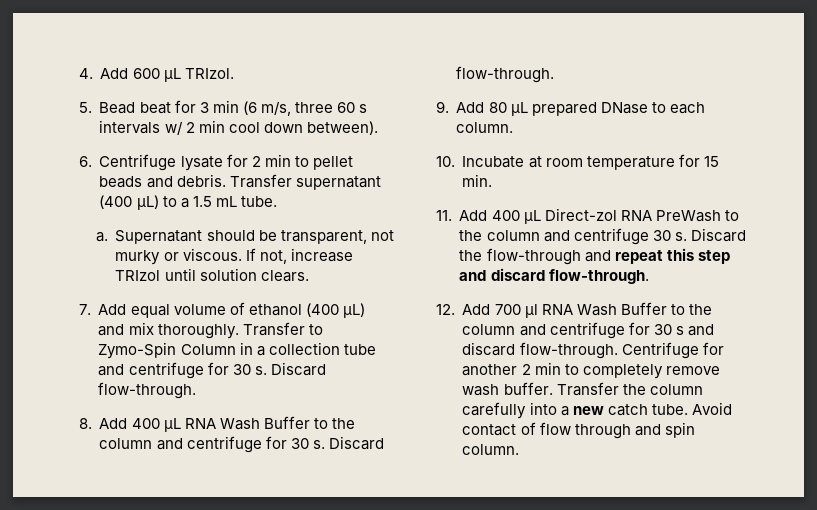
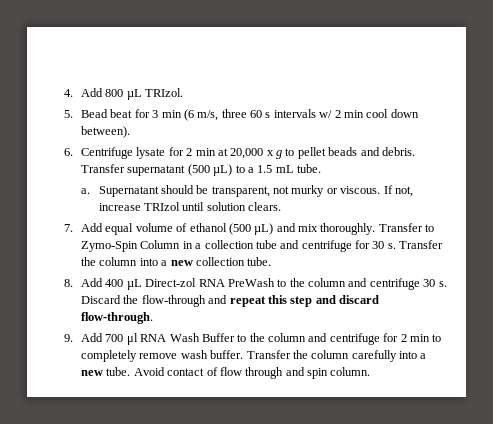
[132,68,160,79] 600 -> [105,89,124,97] 800
(291, 160) none -> [217,148,282,159] at 20,000 x g
[99,195,133,209] (400 -> [187,164,210,176] (500
[305,303,339,317] (400 -> [228,223,251,235] (500
[270,362,326,376] [98,382,197,399] [78,416,355,432] [99,436,384,453] [456,66,555,83] [435,101,705,116] [456,122,514,133] [435,154,719,170] [462,174,493,187] [435,210,452,221] Discard flow-through. // 8. Add 400 µL RNA Wash Buffer to the column and centrifuge for 30 s. Discard flow-through. // 9. Add 80 µL prepared DNase to each column. // 10. Incubate at room temperature for 15 min. // 11. -> [399,240,444,249] [80,257,272,266] [63,279,73,287] Transfer the column into a new collection tube. // 8.
[435,304,455,315] 12. -> [63,334,73,342] 9.
[653,324,714,336] [462,342,724,359] [462,364,518,376] 30 s and discard flow-through. Centrifuge for another -> (399, 337) none
[607,404,648,416] catch -> (103, 373) none

